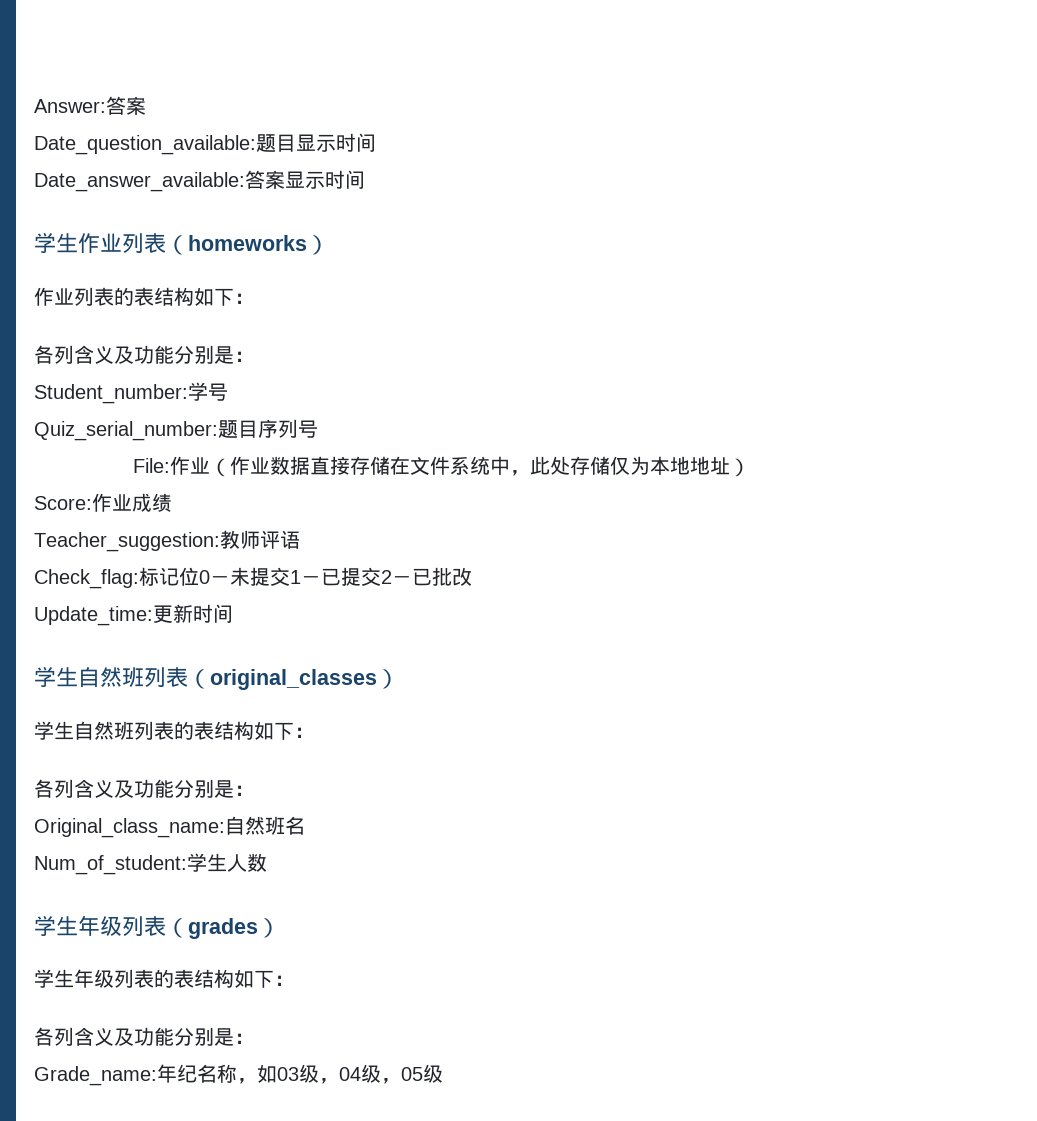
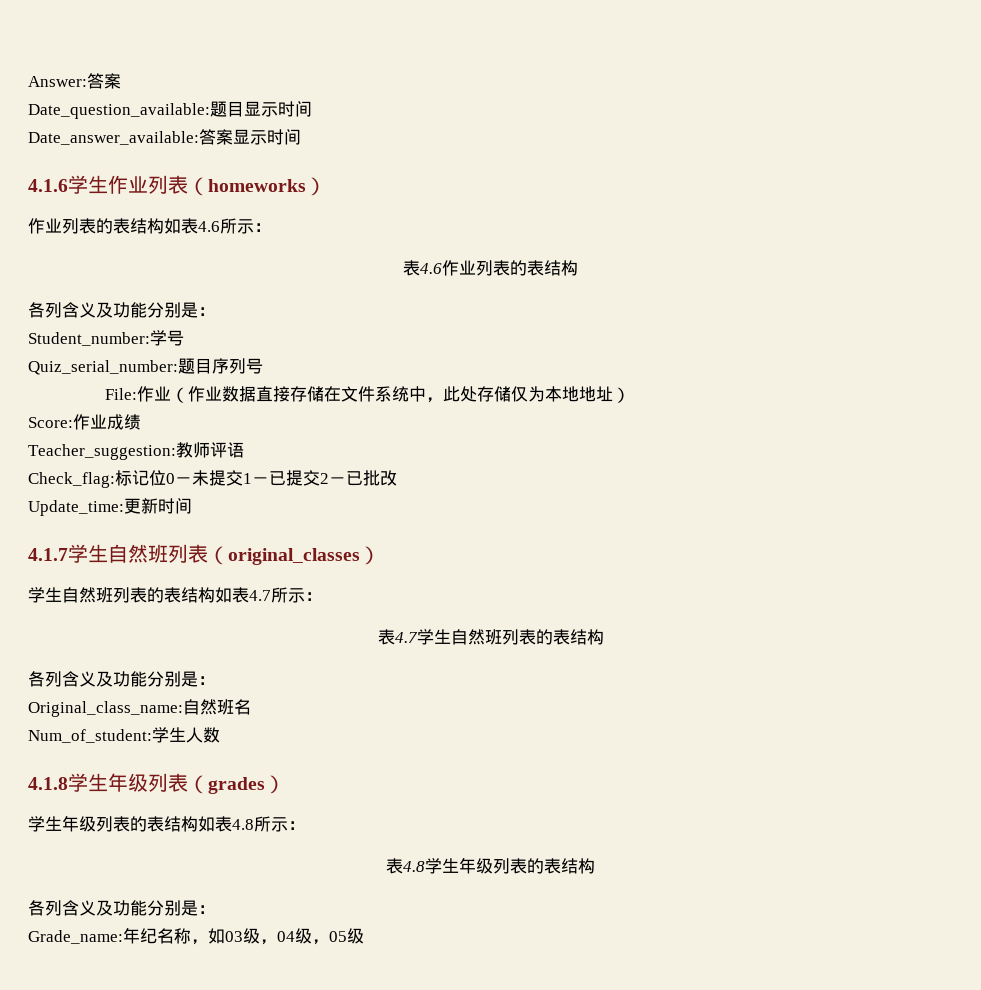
(365, 179) none -> [28,179,68,192] 4.1.6
[214,288,254,306] 下： -> [181,218,271,234] [403,260,578,276] 表4.6所示： // 表4.6作业列表的表结构
(233, 613) none -> [28,548,68,561] 4.1.7
[274,722,314,740] 下： -> [232,587,322,603] [377,629,604,645] 表4.7所示： // 表4.7学生自然班列表的表结构
(267, 862) none -> [28,777,68,790] 4.1.8
[254,970,294,988] 下： -> [215,816,305,832] [386,857,595,874] 表4.8所示： // 表4.8学生年级列表的表结构

